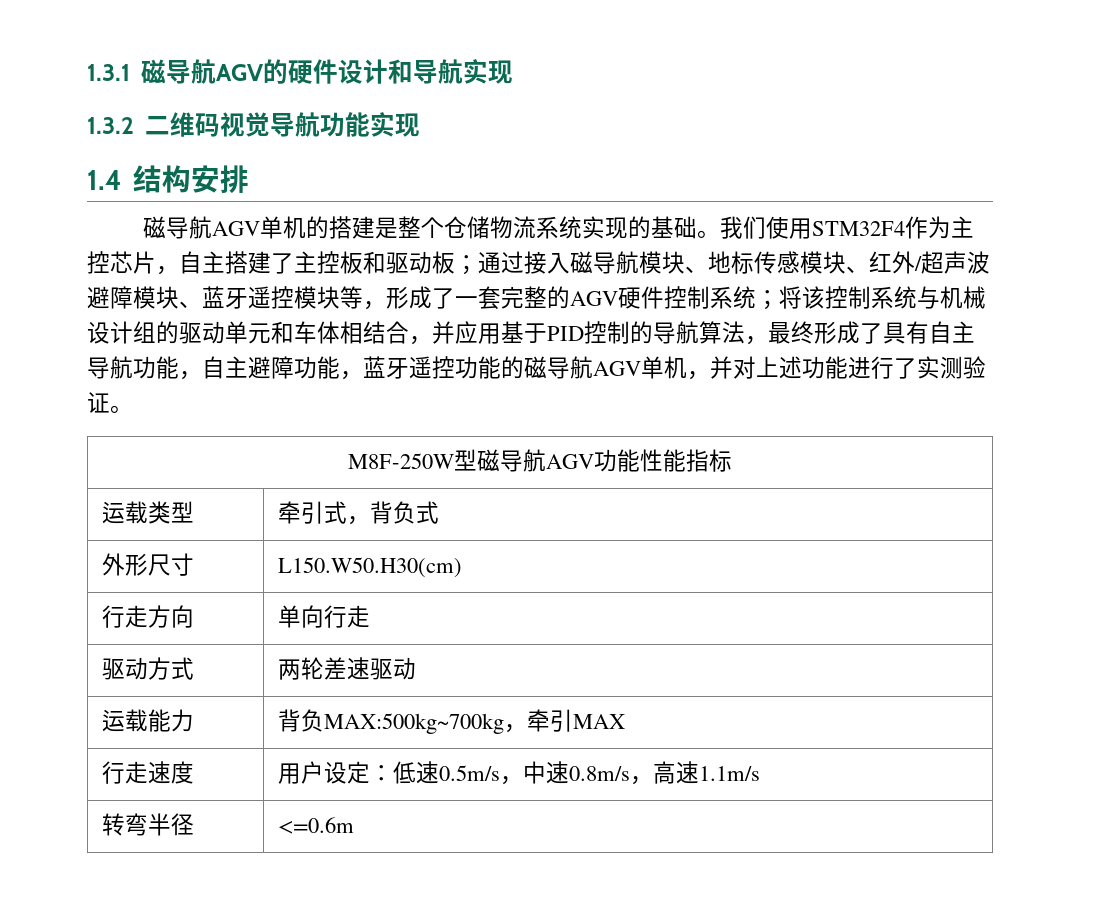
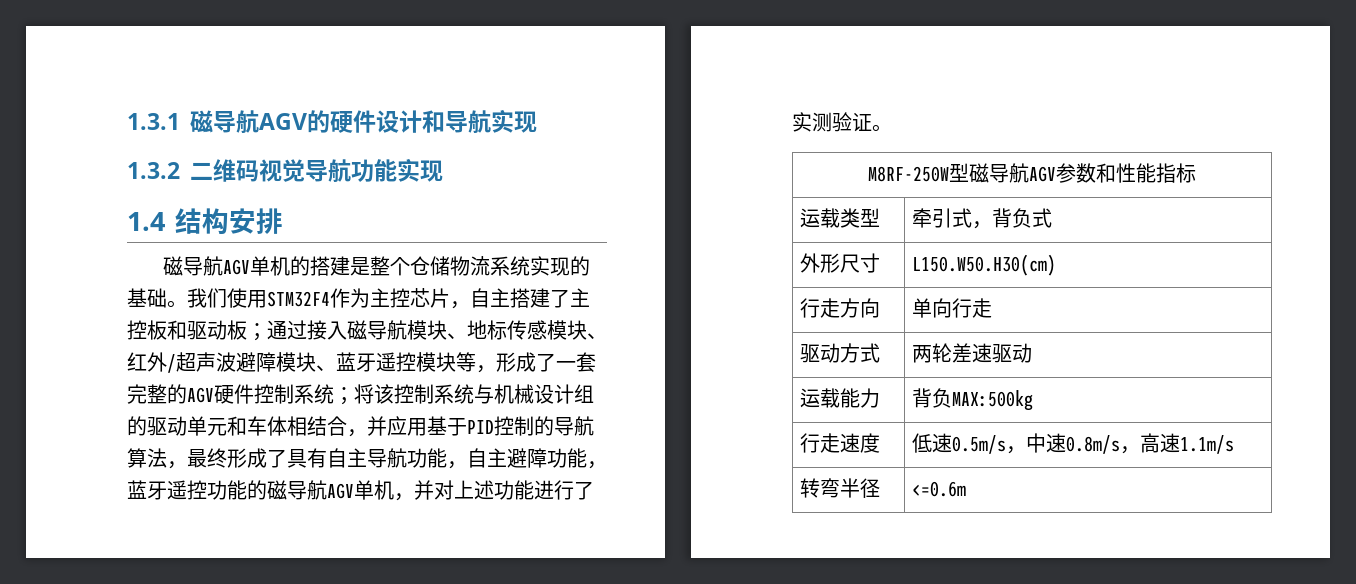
[348,453,454,469] M8F-250W -> [868,166,949,182] M8RF-250W
[594,449,641,472] 功能 -> [1056,163,1116,183] 参数和
[324,709,626,734] MAX:500kg~700kg，牵引MAX -> [952,390,1034,411] MAX:500kg
[278,761,394,784] 用户设定： -> (881, 443) none

